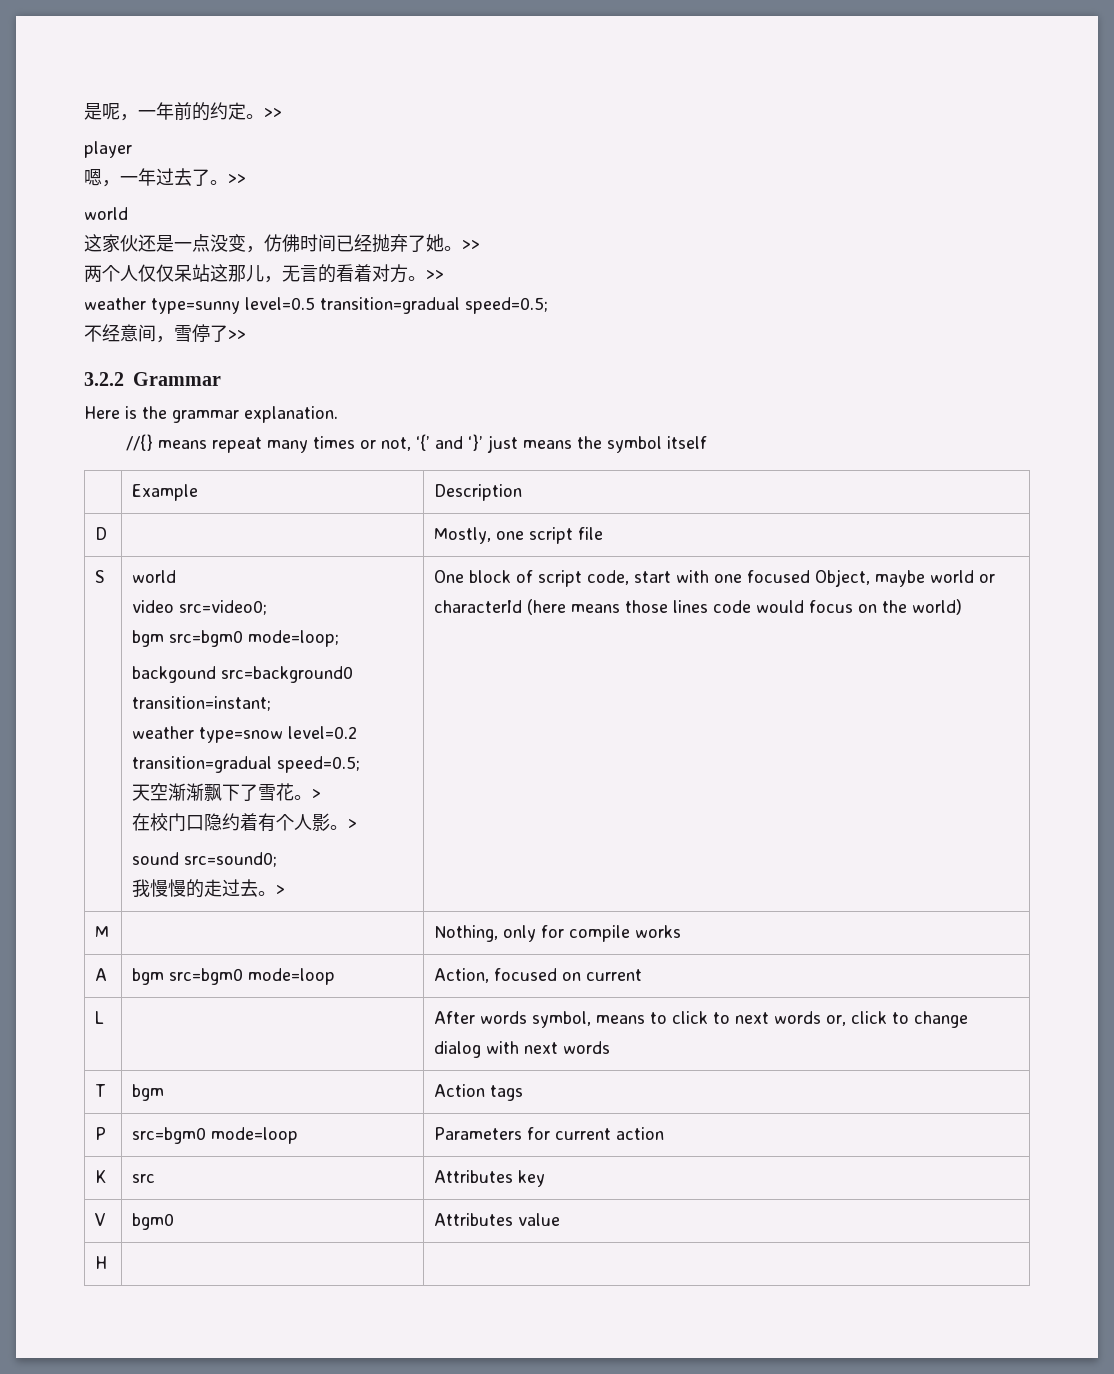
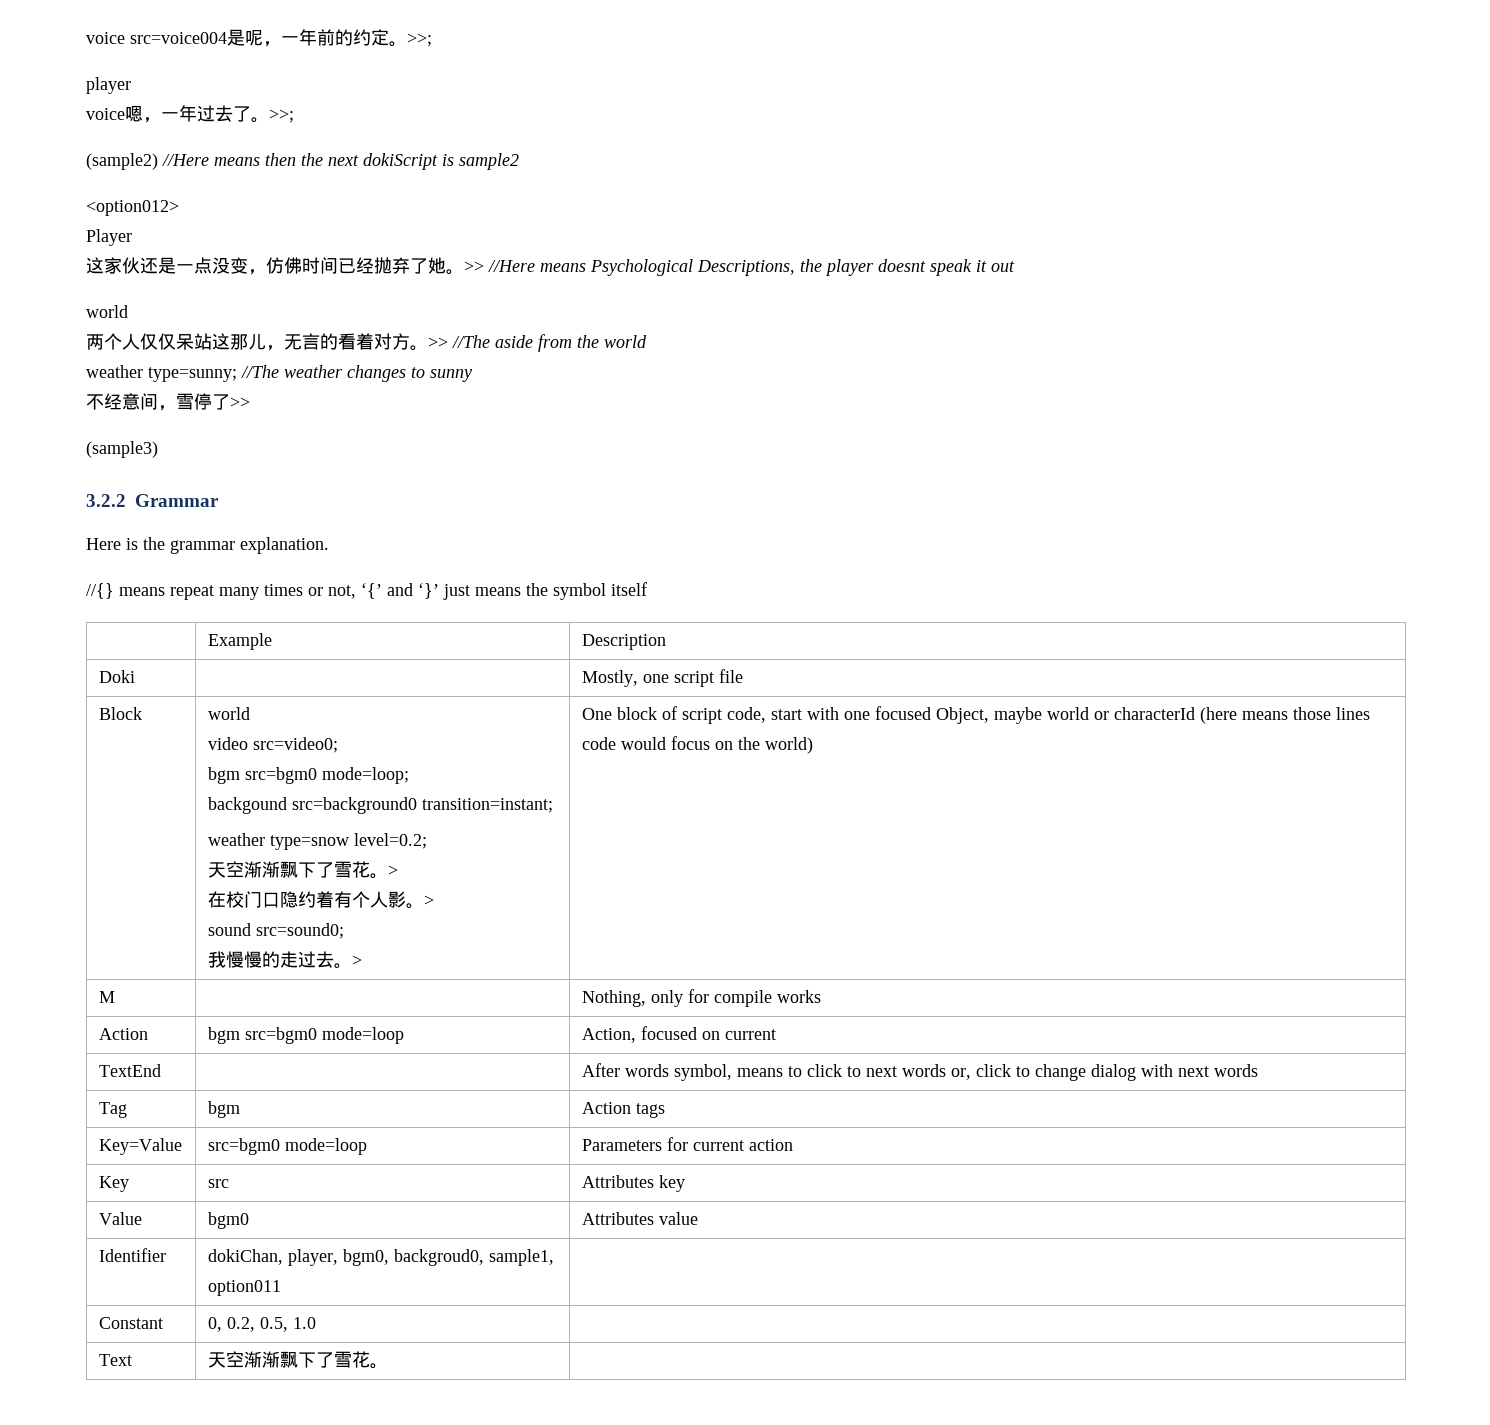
(84, 111) none -> [86,32,227,44] voice src=voice004
[264,108,282,118] >> -> [407,33,432,47] >>;
(132, 149) none -> [86,108,125,120] voice
[228,174,246,184] [84,207,128,220] >> // world -> [269,109,294,123] [86,153,519,170] [86,200,179,216] [86,229,132,246] >>; // (sample2) //Here means then the next dokiScript is sample2 // <option012> // Player
(480, 245) none -> [488,259,1015,276] [86,305,128,318] //Here means Psychological Descriptions, the player doesnt speak it out // world
[84,297,548,314] // weather type=sunny level=0.5 transition=gradual speed=0.5; -> [452,334,647,352] [86,365,472,382] //The aside from the world // weather type=sunny; //The weather changes to sunny
(246, 335) none -> [86,441,158,458] // (sample3)
[95,527,108,540] D -> [98,670,135,683] Doki
[95,570,106,583] S -> [98,707,142,720] Block
[288,726,358,739] [132,756,361,773] level=0.2 transition=gradual speed=0.5; -> [353,833,427,849] level=0.2;
[95,968,108,981] A -> [98,1028,148,1040] Action
[95,1011,105,1024] L -> [98,1064,161,1077] TextEnd
[95,1084,107,1097] T -> [98,1102,127,1118] Tag
[95,1127,107,1140] P -> [98,1138,182,1155] Key=Value
[95,1170,107,1183] K -> [98,1176,129,1192] Key
[95,1213,107,1226] V -> [98,1212,142,1225] Value
[95,1256,108,1269] H | -> [98,1248,166,1262] [207,1249,554,1266] [207,1280,281,1296] [98,1317,163,1329] [207,1317,316,1332] [98,1354,132,1366] [207,1351,388,1369] Identifier | dokiChan, player, bgm0, backgroud0, sample1, option011 | // Constant | 0, 0.2, 0.5, 1.0 | // Text | 天空渐渐飘下了雪花。

